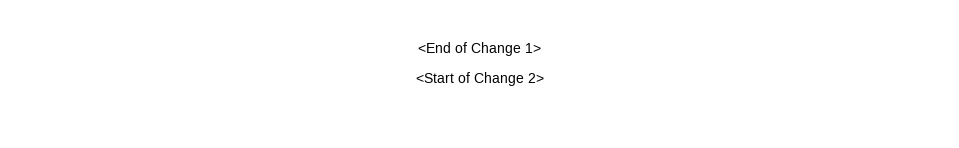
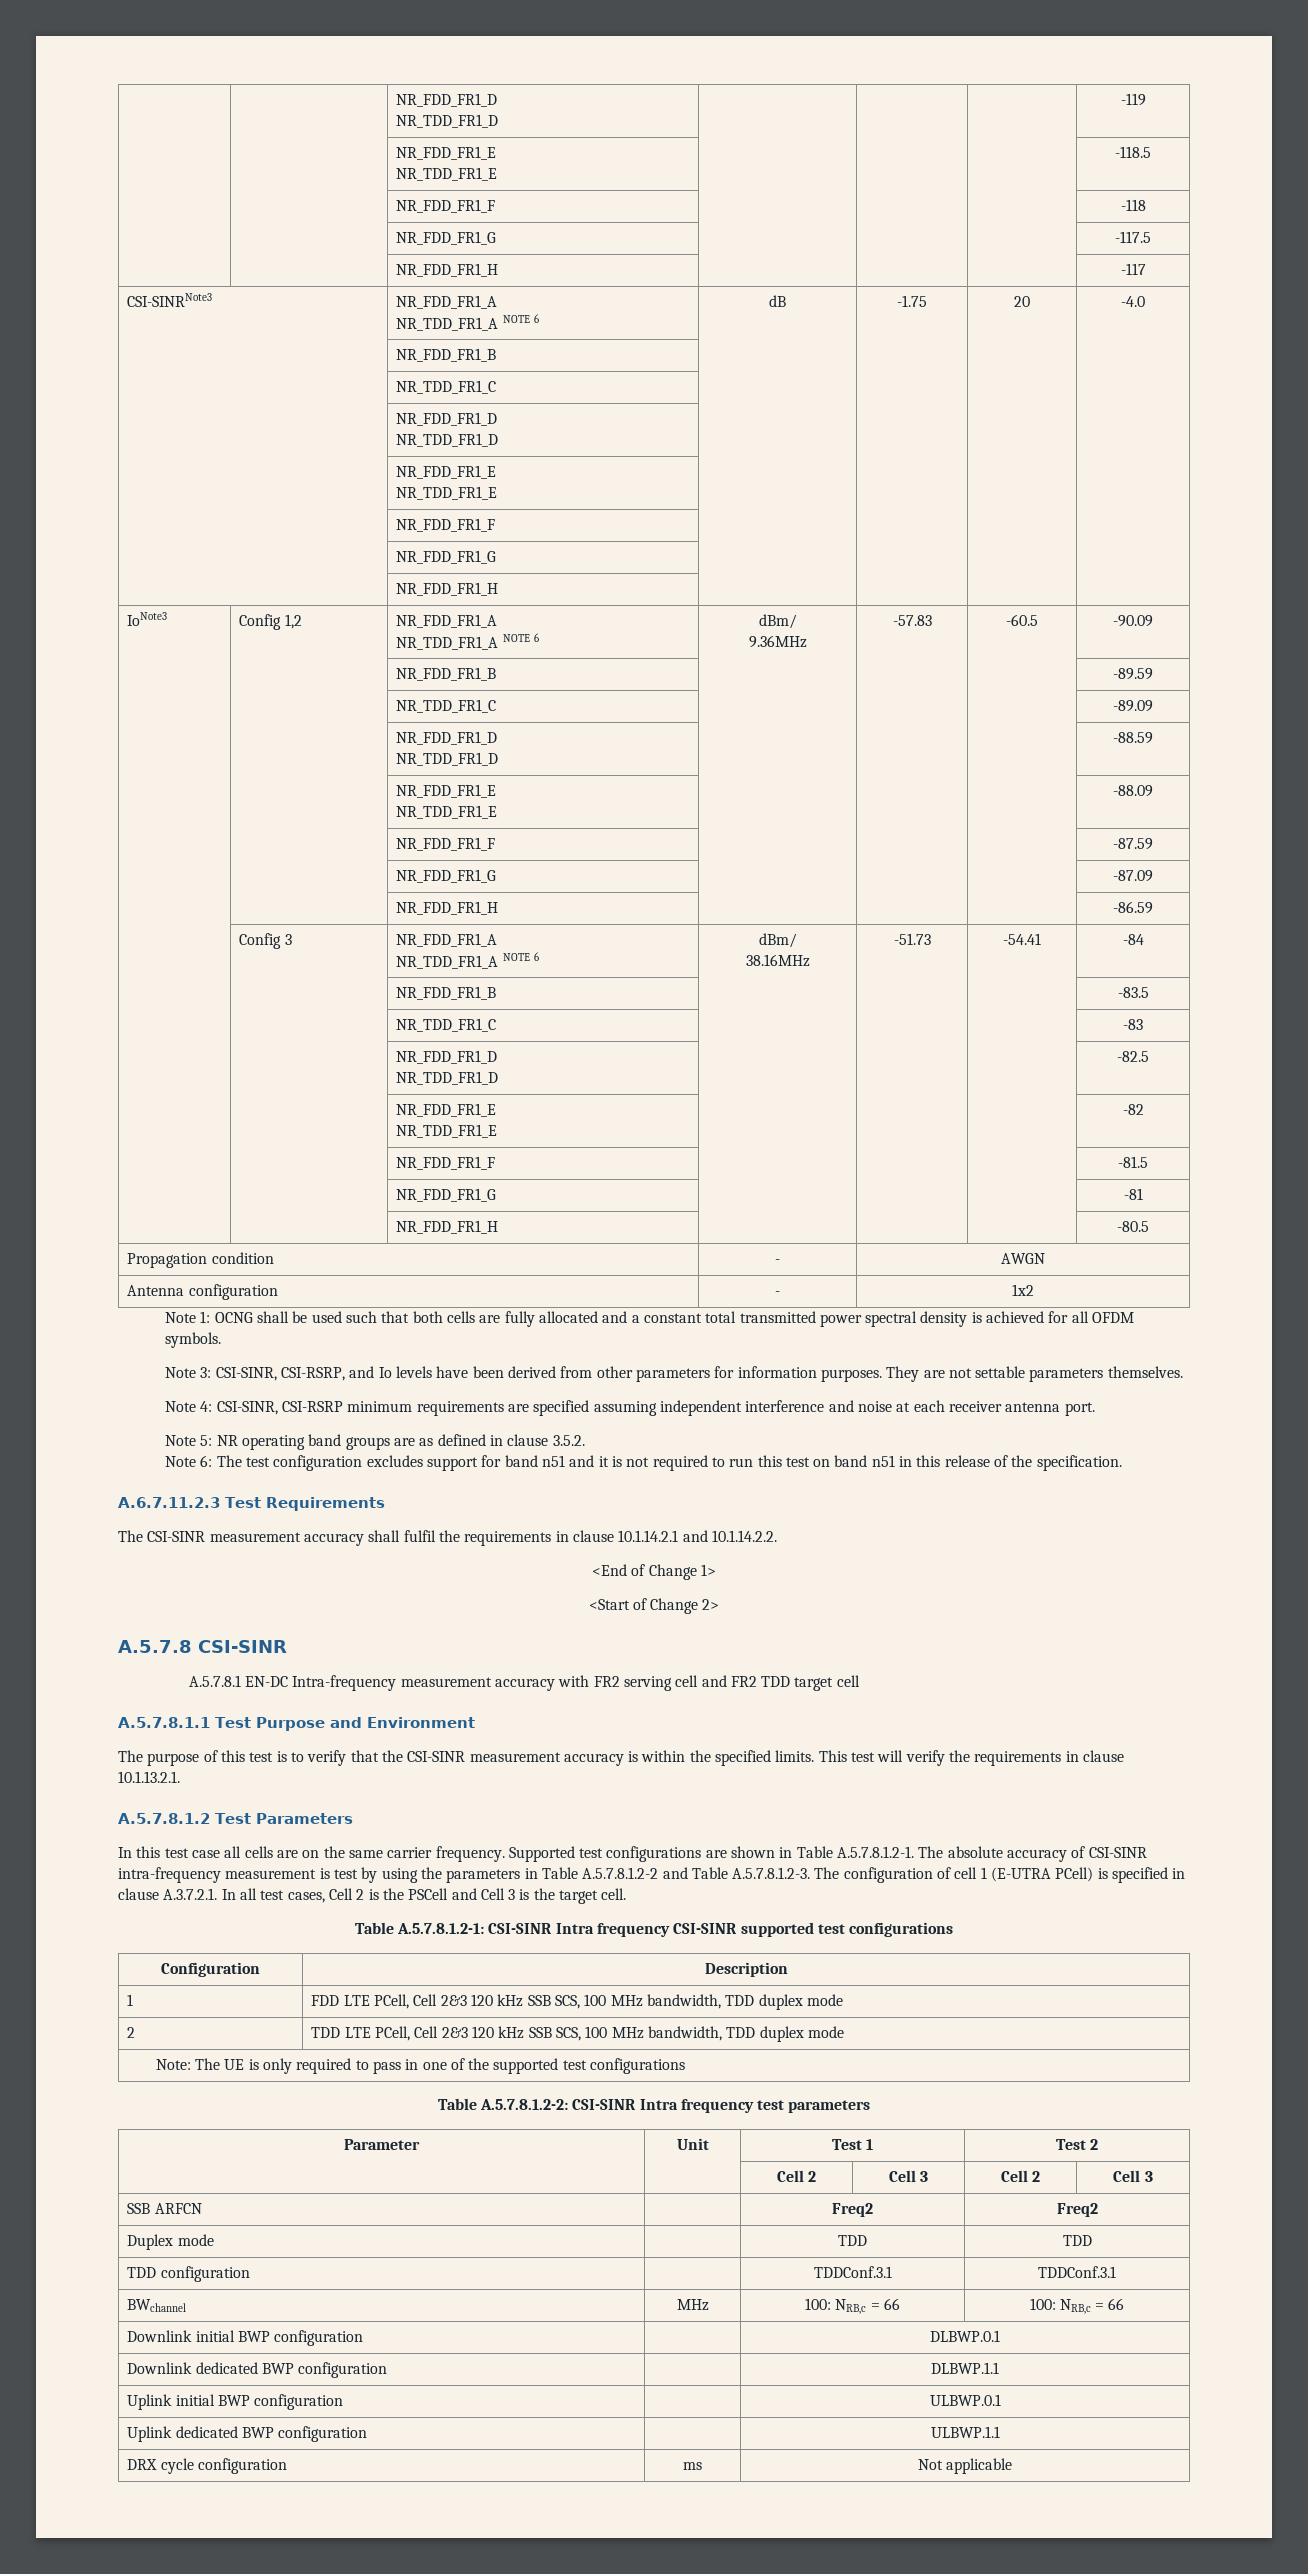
(418, 47) none -> [396,93,498,107] [396,114,499,128] [1120,93,1146,106] [396,146,497,160] [396,167,498,181] [1115,146,1151,158] [396,199,496,213] [1120,199,1146,211] [396,231,497,245] [1115,231,1151,243] [396,263,499,277] [1120,263,1146,275] [127,293,213,307] [396,295,498,309] [396,314,540,331] [769,295,786,307] [897,295,927,307] [1014,296,1030,307] [1121,296,1145,307] [396,348,497,362] [396,380,497,394] [396,412,498,426] [396,433,499,447] [396,465,497,479] [396,486,498,500] [396,518,496,532] [396,550,497,564] [396,582,499,596] [127,612,168,626] [239,614,302,630] [396,614,498,628] [396,633,540,650] [758,614,797,629] [748,635,807,648] [892,615,932,626] [1006,614,1038,626] [1113,615,1153,627] [396,667,497,681] [1113,668,1153,680] [396,699,497,713] [1113,700,1153,712] [396,731,498,745] [396,752,499,766] [1113,732,1153,744] [396,784,497,798] [396,805,498,819] [1113,785,1153,797] [396,837,496,851] [1113,838,1153,850] [396,869,497,883] [1113,870,1153,882] [396,901,499,915] [1113,901,1153,914] [239,933,292,949] [396,933,498,947] [396,952,540,969] [758,933,797,948] [745,954,810,967] [893,933,931,945] [1003,933,1041,945] [1122,934,1144,945] [396,986,497,1000] [1117,987,1149,998] [396,1018,497,1032] [1123,1019,1143,1030] [396,1050,498,1064] [396,1071,499,1085] [1117,1051,1149,1062] [396,1103,497,1117] [396,1124,498,1138] [1122,1104,1144,1115] [396,1156,496,1170] [1118,1156,1148,1168] [396,1188,497,1202] [1123,1188,1143,1200] [396,1220,499,1234] [1117,1221,1149,1232] [127,1252,274,1268] [775,1259,780,1264] [1001,1253,1045,1264] [127,1284,278,1300] [775,1291,780,1296] [1012,1284,1034,1296] [165,1311,1135,1327] [165,1332,222,1348] [165,1366,1183,1382] [165,1400,1095,1416] [165,1434,585,1450] [165,1455,1122,1471] [118,1497,385,1511] [118,1530,777,1546] | | NR_FDD_FR1_D // NR_TDD_FR1_D | | | | -119 // | | NR_FDD_FR1_E // NR_TDD_FR1_E | | | | -118.5 // | | NR_FDD_FR1_F | | | | -118 // | | NR_FDD_FR1_G | | | | -117.5 // | | NR_FDD_FR1_H | | | | -117 // CSI-SINRNote3 | NR_FDD_FR1_A // NR_TDD_FR1_A NOTE 6 | dB | -1.75 | 20 | -4.0 // | NR_FDD_FR1_B | | | | // | NR_TDD_FR1_C | | | | // | NR_FDD_FR1_D // NR_TDD_FR1_D | | | | // | NR_FDD_FR1_E // NR_TDD_FR1_E | | | | // | NR_FDD_FR1_F | | | | // | NR_FDD_FR1_G | | | | // | NR_FDD_FR1_H | | | | // IoNote3 | Config 1,2 | NR_FDD_FR1_A // NR_TDD_FR1_A NOTE 6 | dBm/ // 9.36MHz | -57.83 | -60.5 | -90.09 // | | NR_FDD_FR1_B | | | | -89.59 // | | NR_TDD_FR1_C | | | | -89.09 // | | NR_FDD_FR1_D // NR_TDD_FR1_D | | | | -88.59 // | | NR_FDD_FR1_E // NR_TDD_FR1_E | | | | -88.09 // | | NR_FDD_FR1_F | | | | -87.59 // | | NR_FDD_FR1_G | | | | -87.09 // | | NR_FDD_FR1_H | | | | -86.59 // | Config 3 | NR_FDD_FR1_A // NR_TDD_FR1_A NOTE 6 | dBm/ // 38.16MHz | -51.73 | -54.41 | -84 // | | NR_FDD_FR1_B | | | | -83.5 // | | NR_TDD_FR1_C | | | | -83 // | | NR_FDD_FR1_D // NR_TDD_FR1_D | | | | -82.5 // | | NR_FDD_FR1_E // NR_TDD_FR1_E | | | | -82 // | | NR_FDD_FR1_F | | | | -81.5 // | | NR_FDD_FR1_G | | | | -81 // | | NR_FDD_FR1_H | | | | -80.5 // Propagation condition | - | AWGN // Antenna configuration | - | 1x2 // Note 1: OCNG shall be used such that both cells are fully allocated and a constant total transmitted power spectral density is achieved for all OFDM symbols. // Note 3: CSI-SINR, CSI-RSRP, and Io levels have been derived from other parameters for information purposes. They are not settable parameters themselves. // Note 4: CSI-SINR, CSI-RSRP minimum requirements are specified assuming independent interference and noise at each receiver antenna port. // Note 5: NR operating band groups are as defined in clause 3.5.2. // Note 6: The test configuration excludes support for band n51 and it is not required to run this test on band n51 in this release of the specification. // A.6.7.11.2.3 Test Requirements // The CSI-SINR measurement accuracy shall fulfil the requirements in clause 10.1.14.2.1 and 10.1.14.2.2. //
(544, 78) none -> [118,1640,287,1653] [188,1675,860,1691] [118,1717,475,1731] [118,1750,1125,1766] [118,1771,180,1783] [118,1813,353,1824] [118,1846,1147,1862] [118,1867,1186,1883] [118,1888,627,1904] [354,1922,954,1937] [161,1962,260,1977] [704,1962,788,1977] [127,1994,134,2006] [311,1994,843,2010] [127,2027,136,2038] [311,2026,844,2042] [155,2058,686,2074] [437,2098,871,2113] [344,2139,420,2150] [676,2138,709,2150] [831,2139,874,2150] [1055,2139,1099,2150] [776,2170,817,2182] [888,2170,929,2182] [1000,2170,1041,2182] [1113,2170,1153,2182] [127,2203,202,2214] [832,2203,873,2217] [1056,2203,1098,2217] [127,2234,214,2250] [838,2235,867,2246] [1062,2235,1092,2246] [127,2266,250,2282] [813,2266,892,2278] [1038,2266,1116,2278] [127,2299,187,2312] [676,2299,709,2311] [805,2298,900,2314] [1029,2298,1125,2314] [127,2330,364,2346] [930,2330,1000,2342] [127,2362,388,2378] [931,2362,999,2374] [127,2394,344,2410] [929,2394,1001,2406] [127,2426,368,2442] [930,2426,1000,2438] [127,2458,288,2474] [683,2462,702,2470] [917,2458,1013,2474] // A.5.7.8 CSI-SINR // A.5.7.8.1 EN-DC Intra-frequency measurement accuracy with FR2 serving cell and FR2 TDD target cell // A.5.7.8.1.1 Test Purpose and Environment // The purpose of this test is to verify that the CSI-SINR measurement accuracy is within the specified limits. This test will verify the requirements in clause 10.1.13.2.1. // A.5.7.8.1.2 Test Parameters // In this test case all cells are on the same carrier frequency. Supported test configurations are shown in Table A.5.7.8.1.2-1. The absolute accuracy of CSI-SINR intra-frequency measurement is test by using the parameters in Table A.5.7.8.1.2-2 and Table A.5.7.8.1.2-3. The configuration of cell 1 (E-UTRA PCell) is specified in clause A.3.7.2.1. In all test cases, Cell 2 is the PSCell and Cell 3 is the target cell. // Table A.5.7.8.1.2-1: CSI-SINR Intra frequency CSI-SINR supported test configurations // Configuration | Description // 1 | FDD LTE PCell, Cell 2&3 120 kHz SSB SCS, 100 MHz bandwidth, TDD duplex mode // 2 | TDD LTE PCell, Cell 2&3 120 kHz SSB SCS, 100 MHz bandwidth, TDD duplex mode // Note: The UE is only required to pass in one of the supported test configurations // Table A.5.7.8.1.2-2: CSI-SINR Intra frequency test parameters // Parameter | Unit | Test 1 | Test 2 // | | Cell 2 | Cell 3 | Cell 2 | Cell 3 // SSB ARFCN | | Freq2 | Freq2 // Duplex mode | | TDD | TDD // TDD configuration | | TDDConf.3.1 | TDDConf.3.1 // BWchannel | MHz | 100: NRB,c = 66 | 100: NRB,c = 66 // Downlink initial BWP configuration | | DLBWP.0.1 // Downlink dedicated BWP configuration | | DLBWP.1.1 // Uplink initial BWP configuration | | ULBWP.0.1 // Uplink dedicated BWP configuration | | ULBWP.1.1 // DRX cycle configuration | ms | Not applicable

